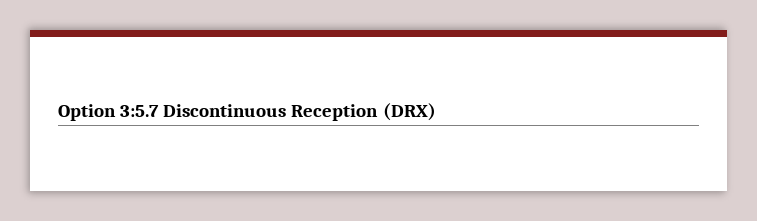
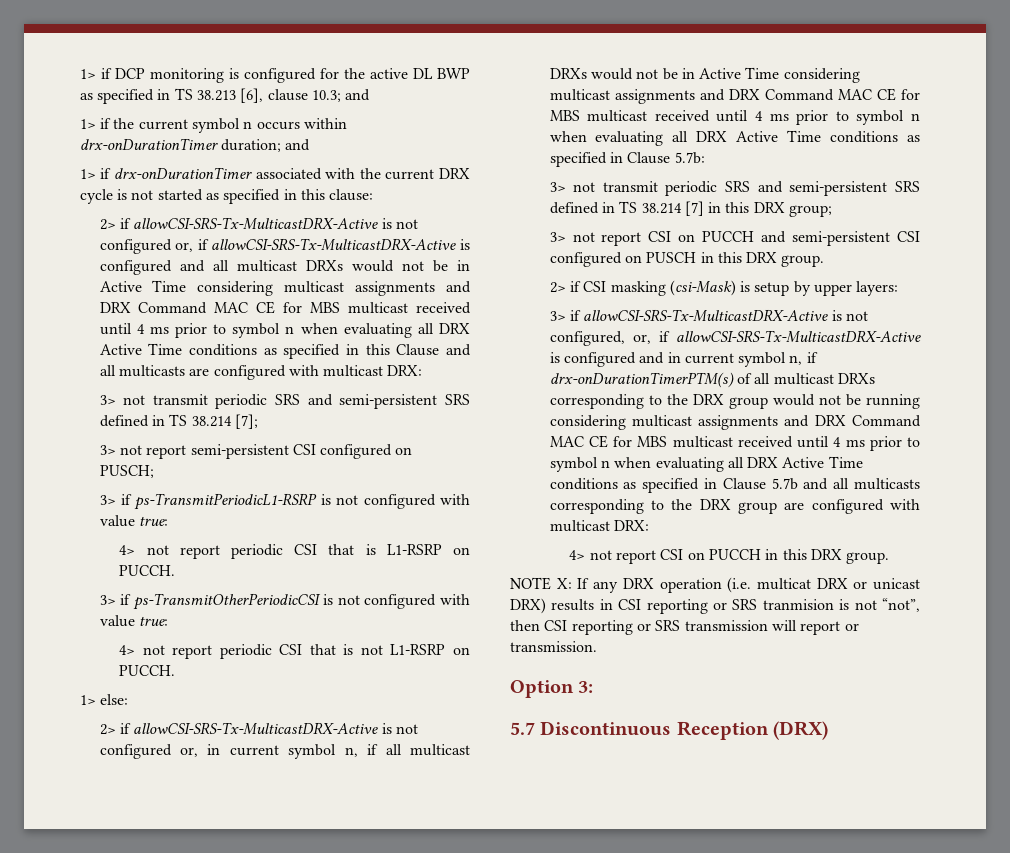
[58,104,160,121] Option 3:5.7 -> [79,68,471,83] [79,88,371,104] [79,118,348,133] [79,138,311,152] [79,167,470,180] [79,189,374,204] [99,217,418,230] [99,238,471,254] [99,260,470,275] [99,280,472,296] [99,301,472,314] [99,323,470,338] [99,343,471,359] [99,365,423,380] [99,394,470,409] [99,414,258,429] [99,444,413,459] [99,465,154,478] [99,493,471,510] [99,515,168,527] [119,544,471,559] [119,565,176,576] [99,593,470,610] [99,615,168,627] [119,644,470,659] [119,665,176,676] [79,694,129,705] [99,722,418,735] [99,744,470,759] [549,67,860,83] [549,88,920,104] [549,110,920,125] [549,130,920,146] [549,152,705,167] [549,181,920,196] [549,201,833,217] [549,231,920,246] [549,252,825,267] [549,280,899,296] [549,309,868,322] [549,330,921,346] [549,352,818,367] [549,372,875,388] [549,394,920,409] [549,415,921,430] [549,435,921,451] [549,456,863,472] [549,478,920,493] [549,499,920,514] [549,520,649,532] [569,549,890,564] [510,577,920,593] [510,598,920,614] [510,620,859,635] [510,641,597,652] [510,680,594,698] [510,722,535,735] 1> if DCP monitoring is configured for the active DL BWP as specified in TS 38.213 [6], clause 10.3; and // 1> if the current symbol n occurs within drx-onDurationTimer duration; and // 1> if drx-onDurationTimer associated with the current DRX cycle is not started as specified in this clause: // 2> if allowCSI-SRS-Tx-MulticastDRX-Active is not configured or, if allowCSI-SRS-Tx-MulticastDRX-Active is configured and all multicast DRXs would not be in Active Time considering multicast assignments and DRX Command MAC CE for MBS multicast received until 4 ms prior to symbol n when evaluating all DRX Active Time conditions as specified in this Clause and all multicasts are configured with multicast DRX: // 3> not transmit periodic SRS and semi-persistent SRS defined in TS 38.214 [7]; // 3> not report semi-persistent CSI configured on PUSCH; // 3> if ps-TransmitPeriodicL1-RSRP is not configured with value true: // 4> not report periodic CSI that is L1-RSRP on PUCCH. // 3> if ps-TransmitOtherPeriodicCSI is not configured with value true: // 4> not report periodic CSI that is not L1-RSRP on PUCCH. // 1> else: // 2> if allowCSI-SRS-Tx-MulticastDRX-Active is not configured or, in current symbol n, if all multicast DRXs would not be in Active Time considering multicast assignments and DRX Command MAC CE for MBS multicast received until 4 ms prior to symbol n when evaluating all DRX Active Time conditions as specified in Clause 5.7b: // 3> not transmit periodic SRS and semi-persistent SRS defined in TS 38.214 [7] in this DRX group; // 3> not report CSI on PUCCH and semi-persistent CSI configured on PUSCH in this DRX group. // 2> if CSI masking (csi-Mask) is setup by upper layers: // 3> if allowCSI-SRS-Tx-MulticastDRX-Active is not configured, or, if allowCSI-SRS-Tx-MulticastDRX-Active is configured and in current symbol n, if drx-onDurationTimerPTM(s) of all multicast DRXs corresponding to the DRX group would not be running considering multicast assignments and DRX Command MAC CE for MBS multicast received until 4 ms prior to symbol n when evaluating all DRX Active Time conditions as specified in Clause 5.7b and all multicasts corresponding to the DRX group are configured with multicast DRX: // 4> not report CSI on PUCCH in this DRX group. // NOTE X: If any DRX operation (i.e. multicat DRX or unicast DRX) results in CSI reporting or SRS tranmision is not “not”, then CSI reporting or SRS transmission will report or transmission. // Option 3: // 5.7

